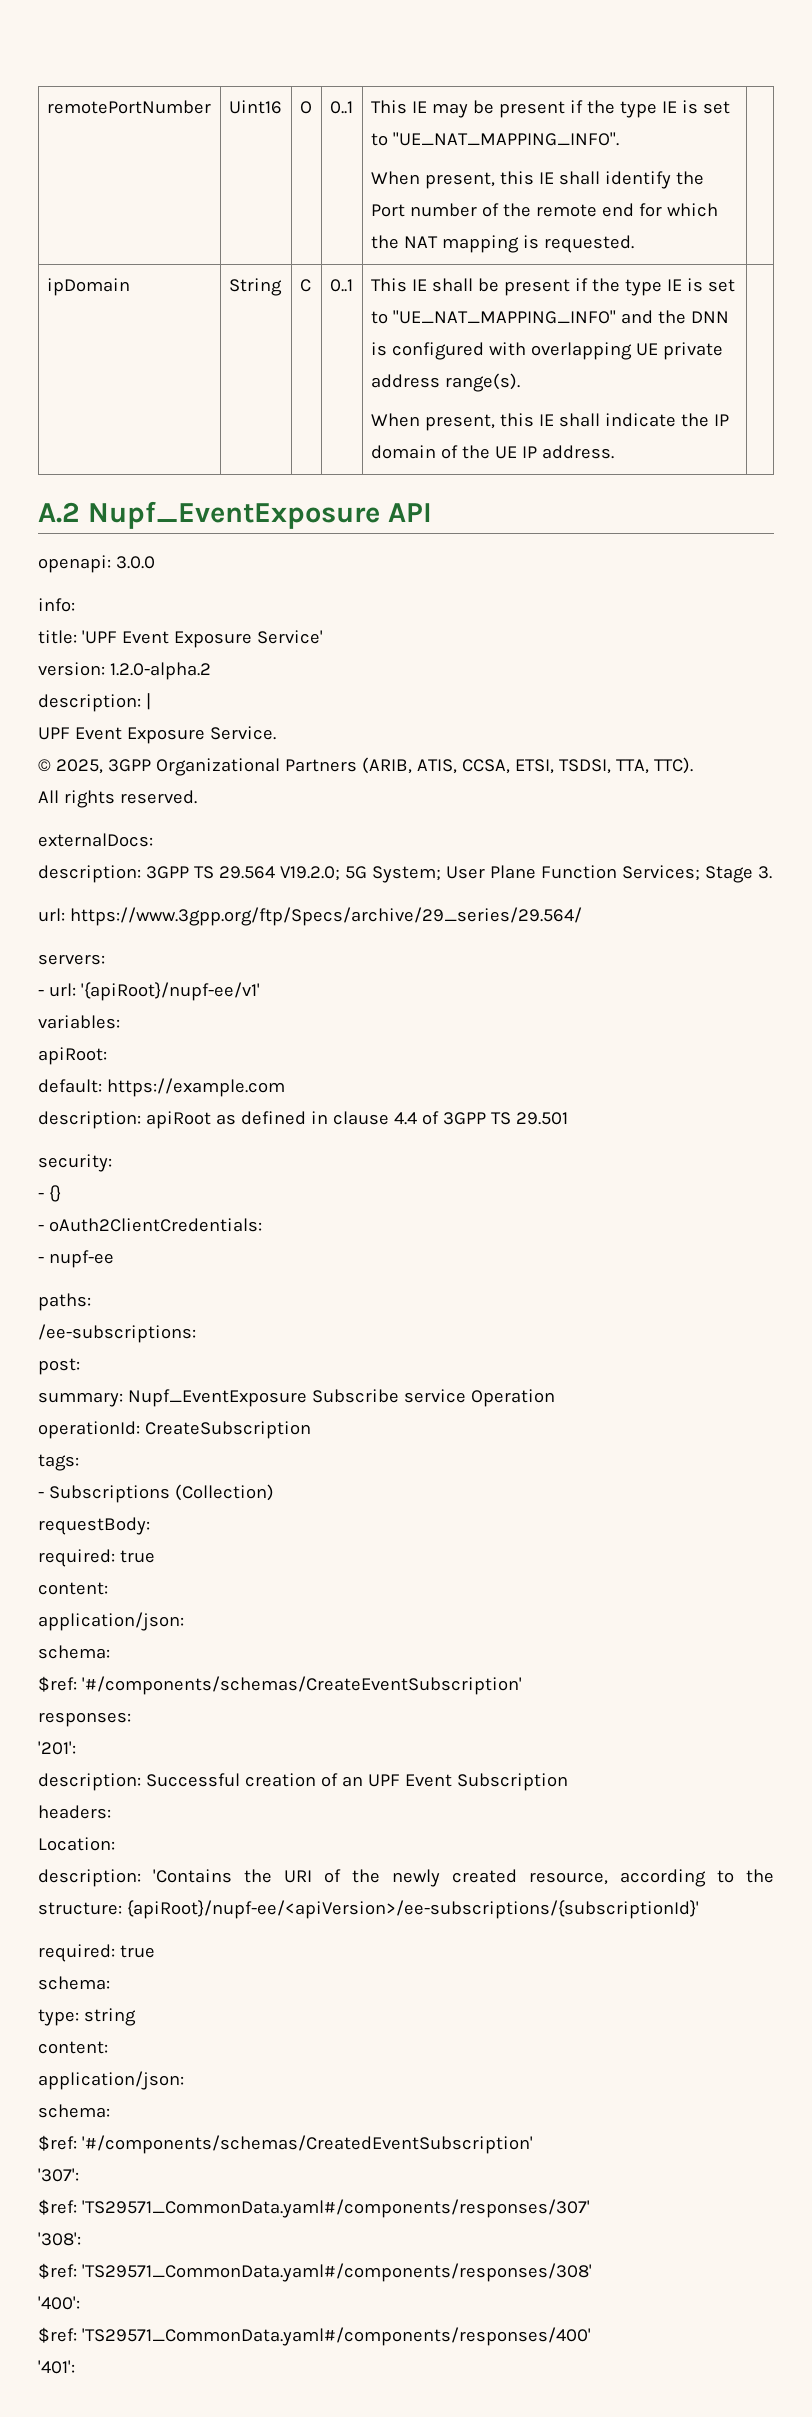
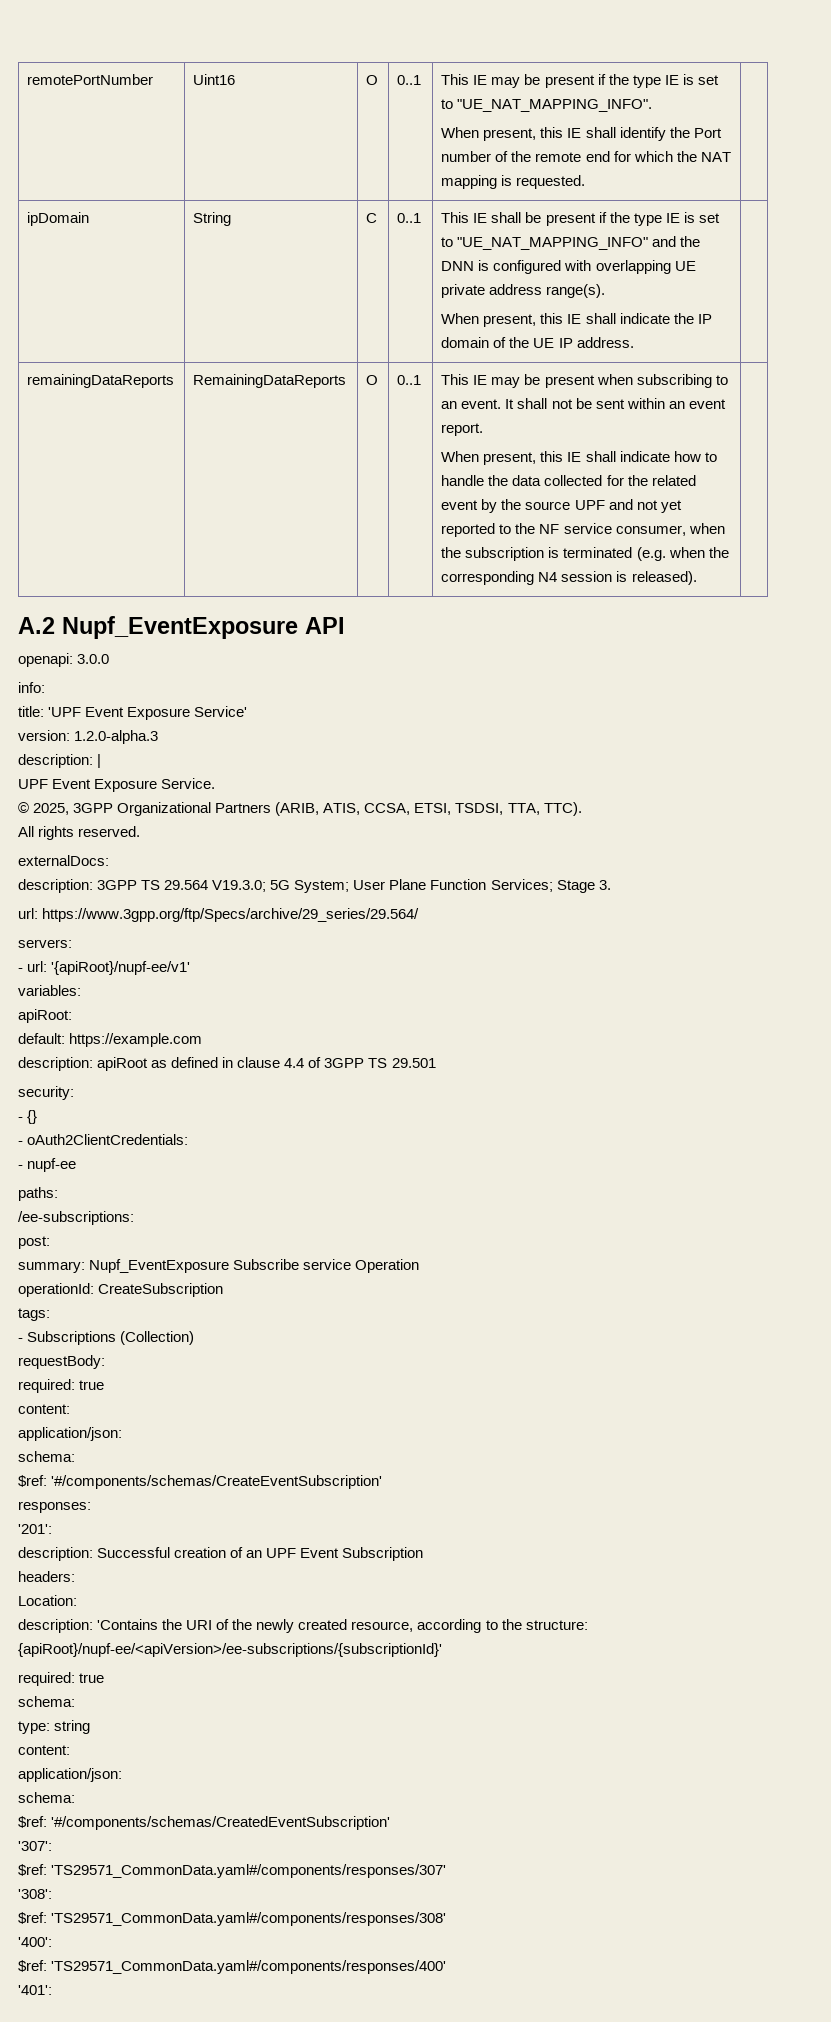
(614, 452) none -> [27,374,175,388] [193,374,347,388] [366,375,379,385] [397,375,422,385] [441,374,728,388] [441,398,726,409] [441,423,484,436] [441,451,717,465] [441,475,696,486] [441,499,682,513] [441,523,725,537] [441,547,729,561] [441,571,697,585] // remainingDataReports | RemainingDataReports | O | 0..1 | This IE may be present when subscribing to an event. It shall not be sent within an event report. // When present, this IE shall indicate how to handle the data collected for the related event by the source UPF and not yet reported to the NF service consumer, when the subscription is terminated (e.g. when the corresponding N4 session is released). |
[109,662,211,680] 1.2.0-alpha.2 -> [74,730,159,744] 1.2.0-alpha.3
[279,866,340,881] V19.2.0; -> [212,880,267,892] V19.3.0;

